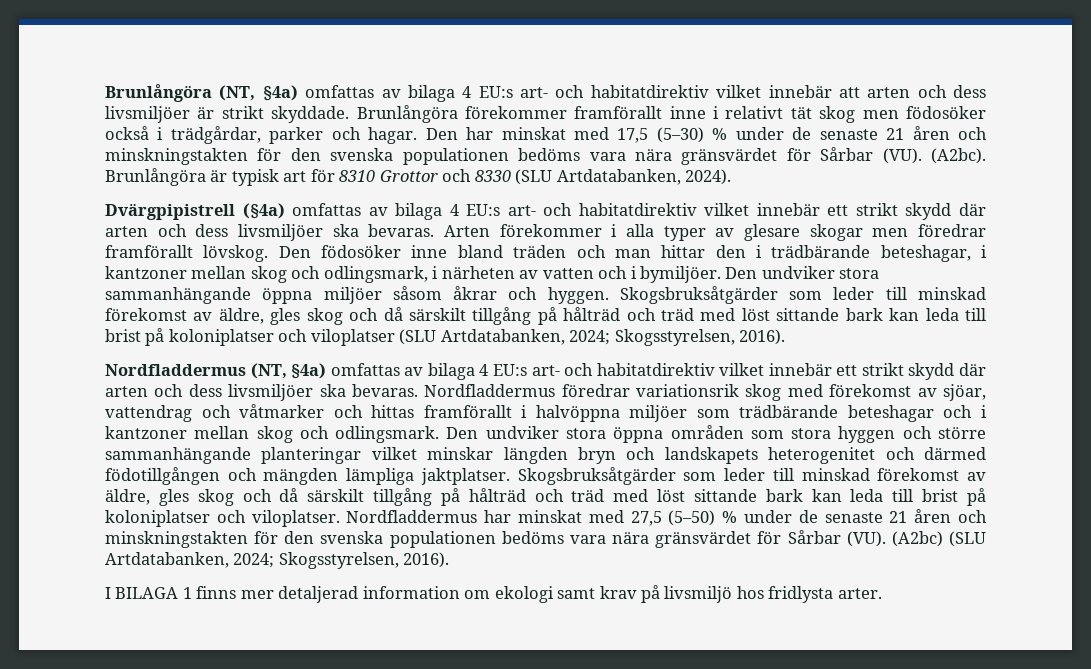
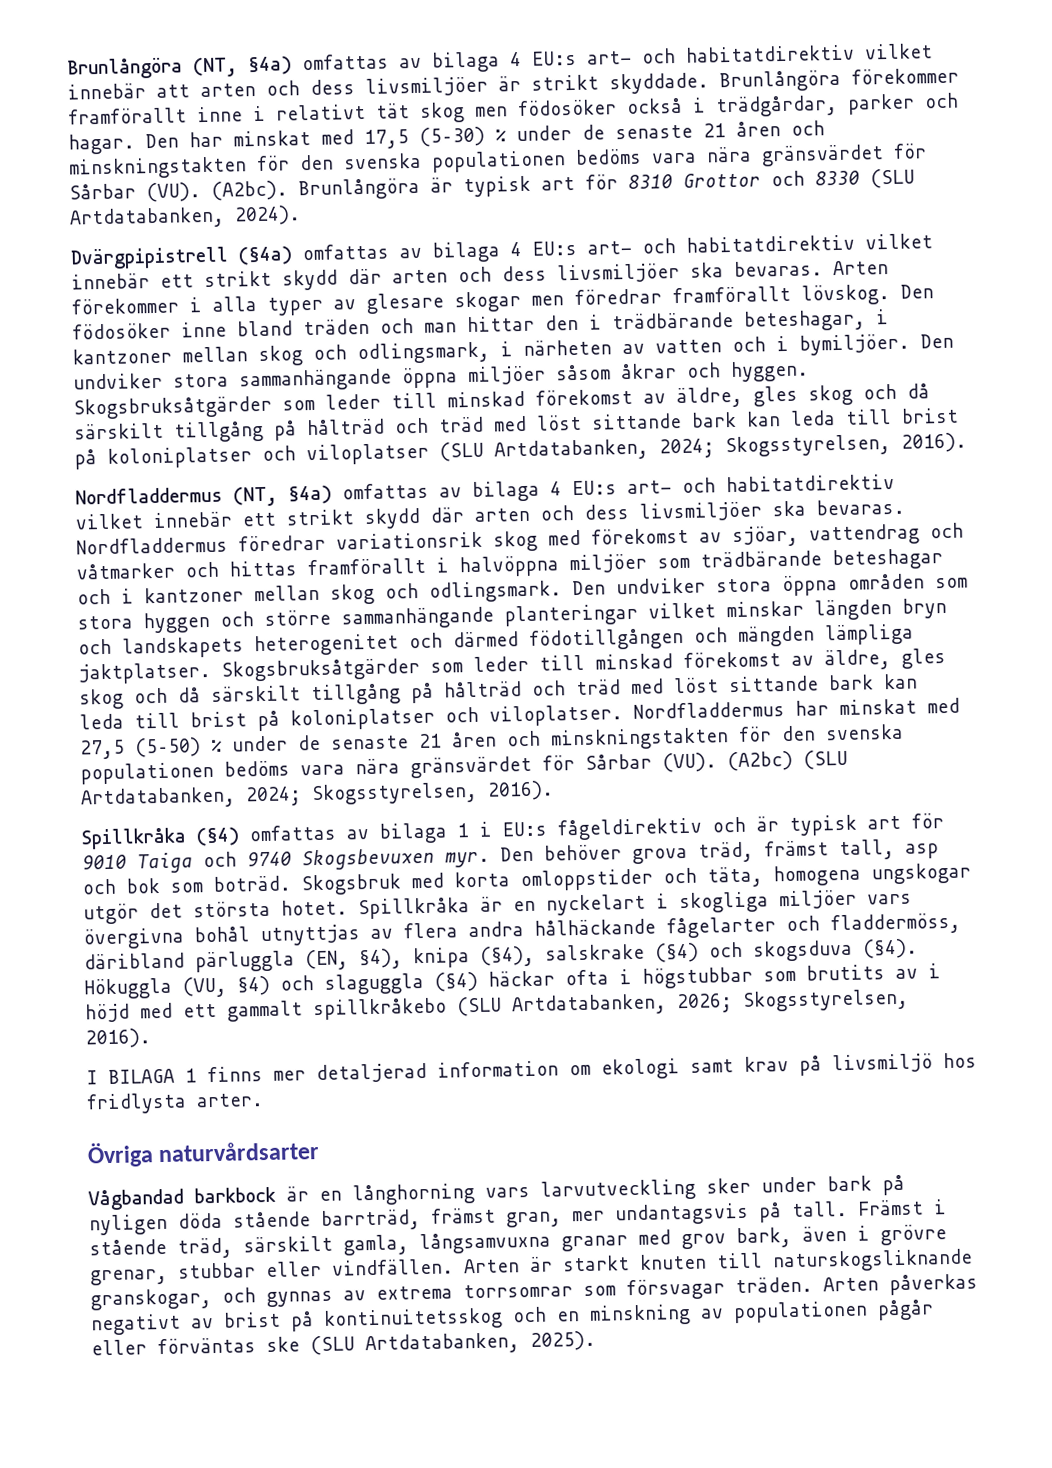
(450, 560) none -> [81,813,944,850] [82,839,939,874] [82,862,971,896] [83,889,912,925] [83,912,961,950] [84,938,918,973] [84,963,941,1000] [85,988,909,1023] [85,1028,151,1049] // Spillkråka (§4) omfattas av bilaga 1 i EU:s fågeldirektiv och är typisk art för 9010 Taiga och 9740 Skogsbevuxen myr. Den behöver grova träd, främst tall, asp och bok som boträd. Skogsbruk med korta omloppstider och täta, homogena ungskogar utgör det största hotet. Spillkråka är en nyckelart i skogliga miljöer vars övergivna bohål utnyttjas av flera andra hålhäckande fågelarter och fladdermöss, däribland pärluggla (EN, §4), knipa (§4), salskrake (§4) och skogsduva (§4). Hökuggla (VU, §4) och slaguggla (§4) häckar ofta i högstubbar som brutits av i höjd med ett gammalt spillkråkebo (SLU Artdatabanken, 2026; Skogsstyrelsen, 2016).
(882, 593) none -> [87,1140,321,1168] [88,1174,905,1211] [89,1199,947,1236] [89,1224,947,1259] [90,1248,973,1286] [90,1273,978,1311] [90,1299,934,1336] [91,1330,596,1356] // Övriga naturvårdsarter // Vågbandad barkbock är en långhorning vars larvutveckling sker under bark på nyligen döda stående barrträd, främst gran, mer undantagsvis på tall. Främst i stående träd, särskilt gamla, långsamvuxna granar med grov bark, även i grövre grenar, stubbar eller vindfällen. Arten är starkt knuten till naturskogsliknande granskogar, och gynnas av extrema torrsomrar som försvagar träden. Arten påverkas negativt av brist på kontinuitetsskog och en minskning av populationen pågår eller förväntas ske (SLU Artdatabanken, 2025).

